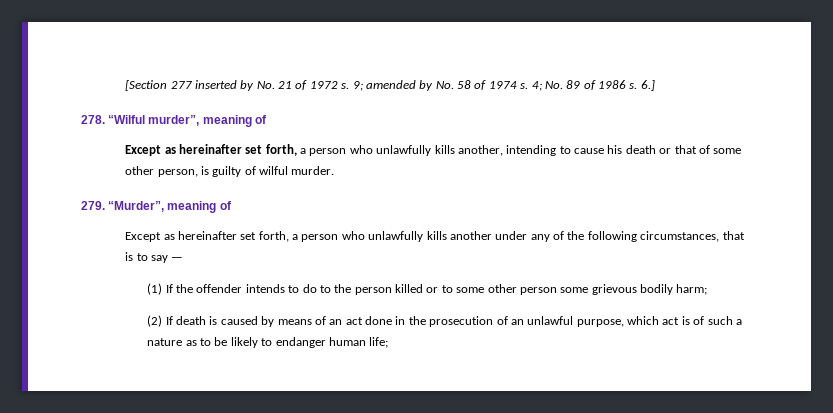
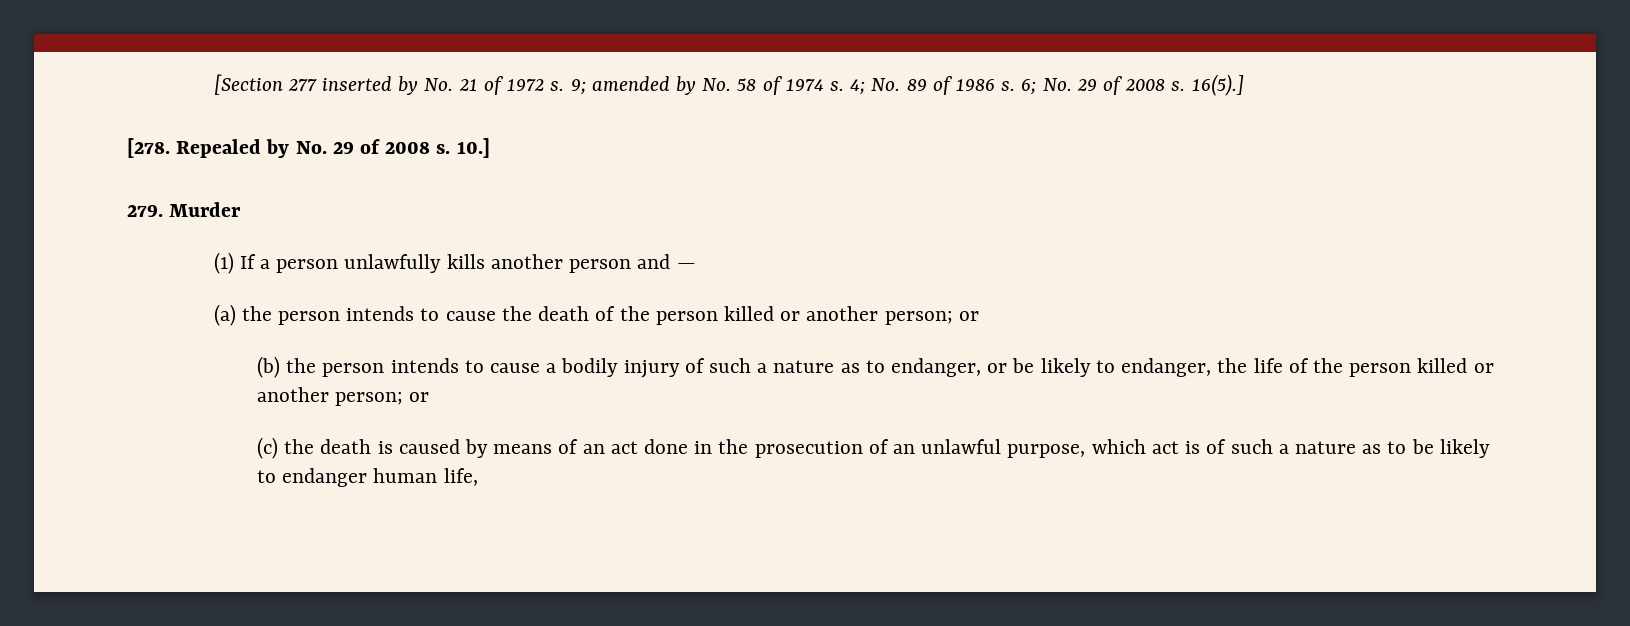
[640,80,655,91] [81,115,267,127] [125,144,742,156] [125,166,335,177] [81,201,232,213] [125,231,745,242] [125,252,184,263] [147,283,708,295] [147,315,173,327] 6.] // 278. “Wilful murder”, meaning of // Except as hereinafter set forth, a person who unlawfully kills another, intending to cause his death or that of some other person, is guilty of wilful murder. // 279. “Murder”, meaning of // Except as hereinafter set forth, a person who unlawfully kills another under any of the following circumstances, that is to say — // (1) If the offender intends to do to the person killed or to some other person some grievous bodily harm; // (2) If -> [1021,74,1244,96] [127,138,490,158] [127,202,242,217] [213,252,696,274] [213,304,979,326] [256,356,1494,378] [256,387,430,406] [256,437,315,459] 6; No. 29 of 2008 s. 16(5).] // [278. Repealed by No. 29 of 2008 s. 10.] // 279. Murder // (1) If a person unlawfully kills another person and — // (a) the person intends to cause the death of the person killed or another person; or // (b) the person intends to cause a bodily injury of such a nature as to endanger, or be likely to endanger, the life of the person killed or another person; or // (c) the
[369,337,389,348] life; -> [443,468,478,486] life,

